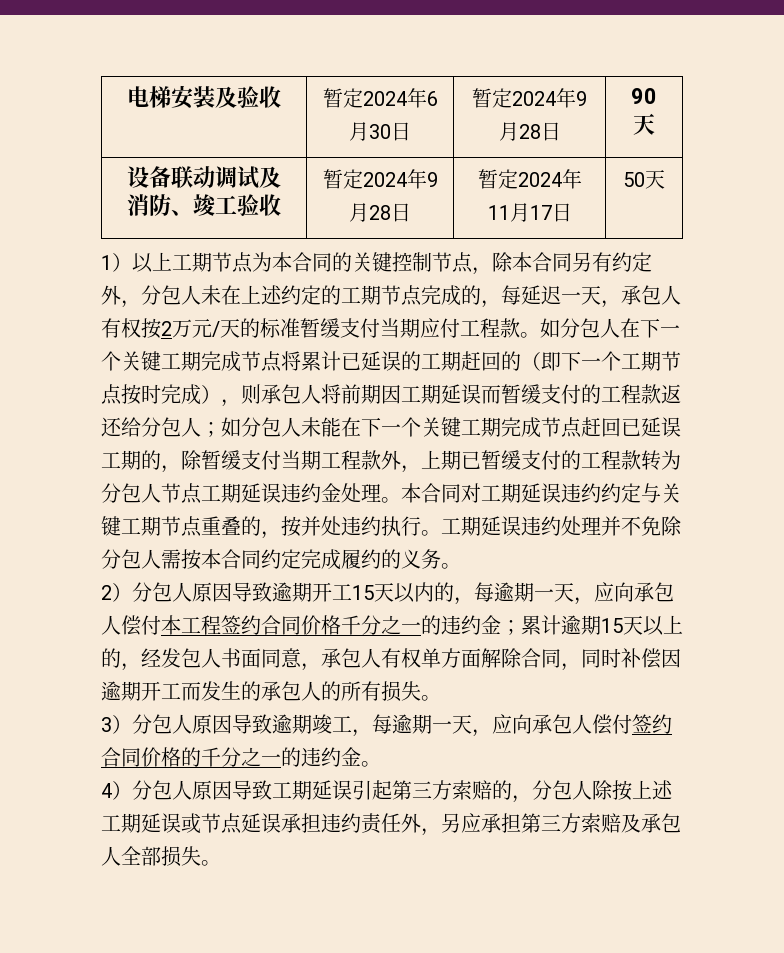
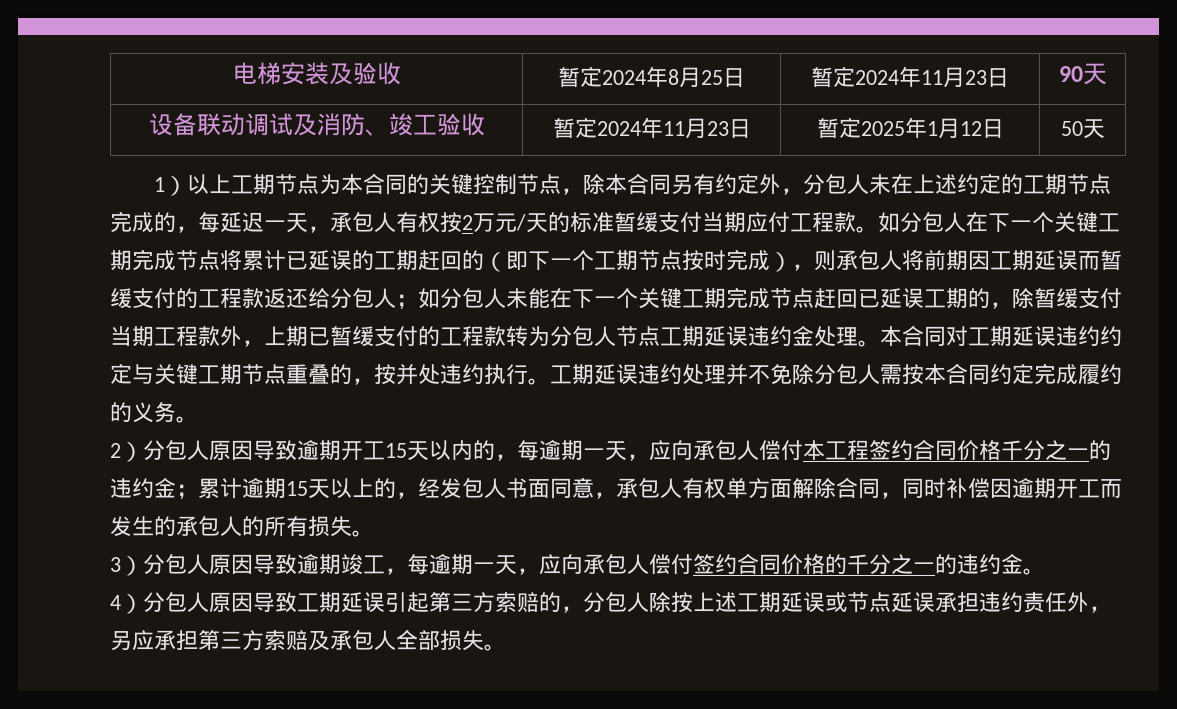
[426,91,438,106] [349,122,411,141] [472,88,587,108] [498,122,541,141] 6月30日 | 暂定2024年9月28 -> [668,67,745,88] [811,66,987,88] 8月25日 | 暂定2024年11月23
[426,172,438,187] [349,203,411,222] [477,169,582,189] [487,203,552,222] 9月28日 | 暂定2024年11月17 -> [662,118,751,139] [816,117,982,139] 11月23日 | 暂定2025年1月12

